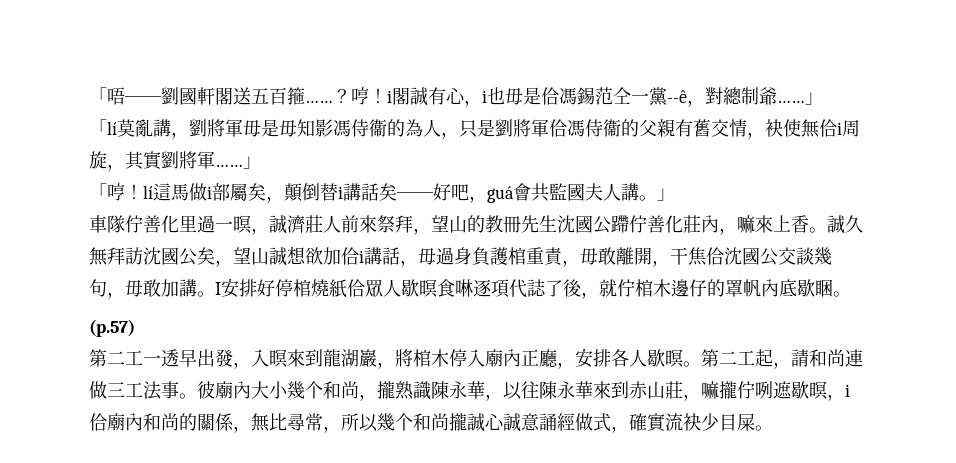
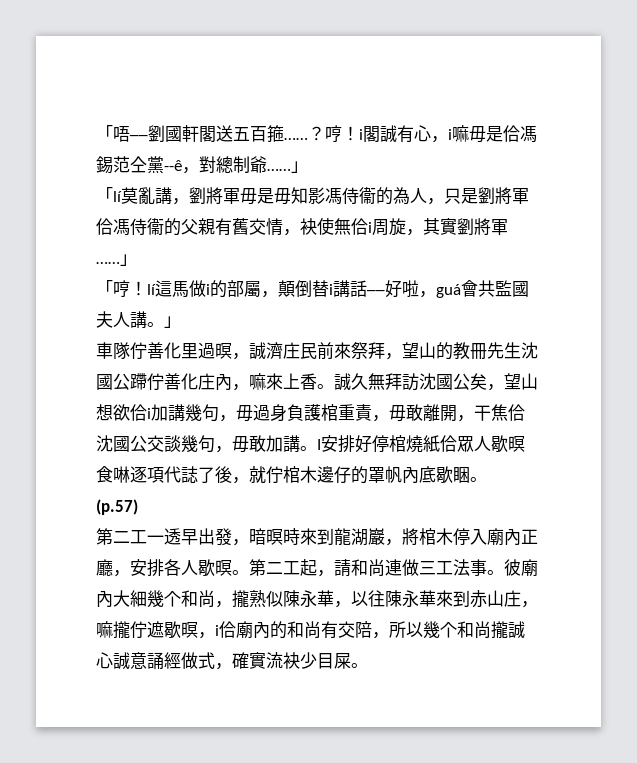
[487,87,505,105] 也 -> [452,125,469,142] 嘛
[631,93,649,103] 一 -> (147, 164) none
[212,183,266,201] 部屬矣 -> [210,280,261,298] 的部屬
[379,183,469,201] 矣──好吧 -> [366,280,419,298] ──好啦
[215,221,233,231] 一 -> (215, 350) none
[305,215,341,233] 莊人 -> [283,342,317,360] 庄民
[683,215,701,233] 莊 -> [198,373,215,390] 庄
[269,246,400,266] 誠想欲加佮i講話 -> [96,404,219,422] 想欲佮i加講幾句
[251,349,288,368] 入暝 -> [249,528,300,545] 暗暝時
[269,381,288,399] 小 -> [130,590,147,607] 細
[413,381,431,400] 識 -> [266,591,283,607] 似
[665,381,683,399] 莊 -> [504,590,521,607] 庄
[755,381,773,399] 咧 -> (147, 629) none
[143,413,323,433] 和尚的關係，無比尋常 -> [270,621,372,639] 的和尚有交陪

